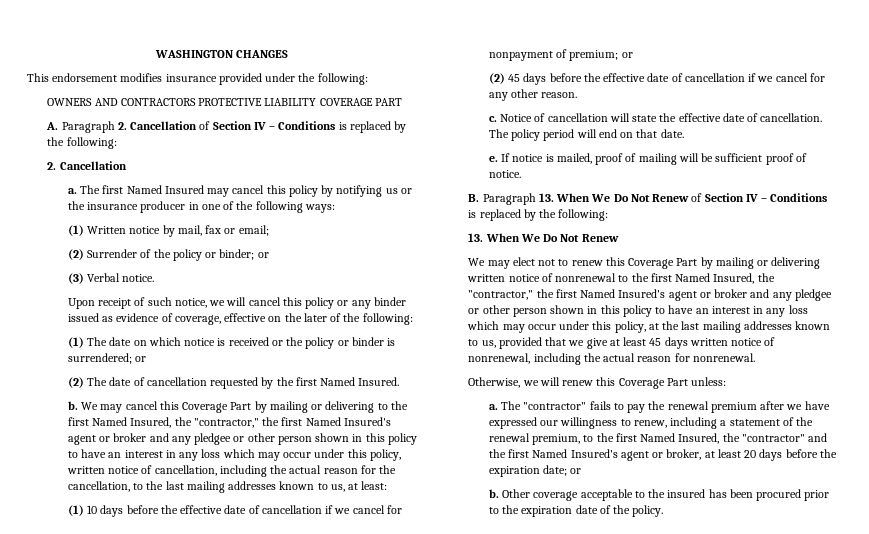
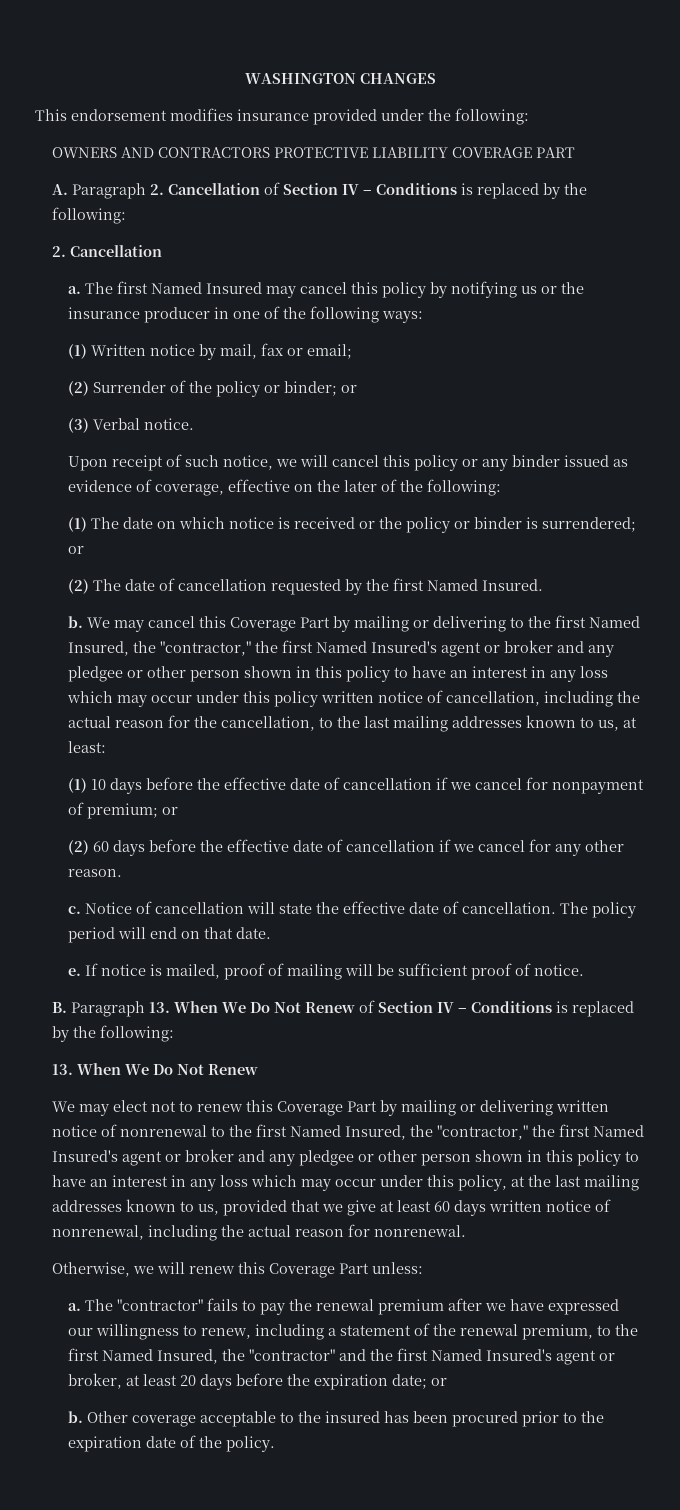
[369,449,401,461] policy, -> [274,691,319,707] policy
[508,74,521,82] 45 -> [93,841,110,852] 60
[649,338,662,346] 45 -> [433,1201,450,1212] 60

